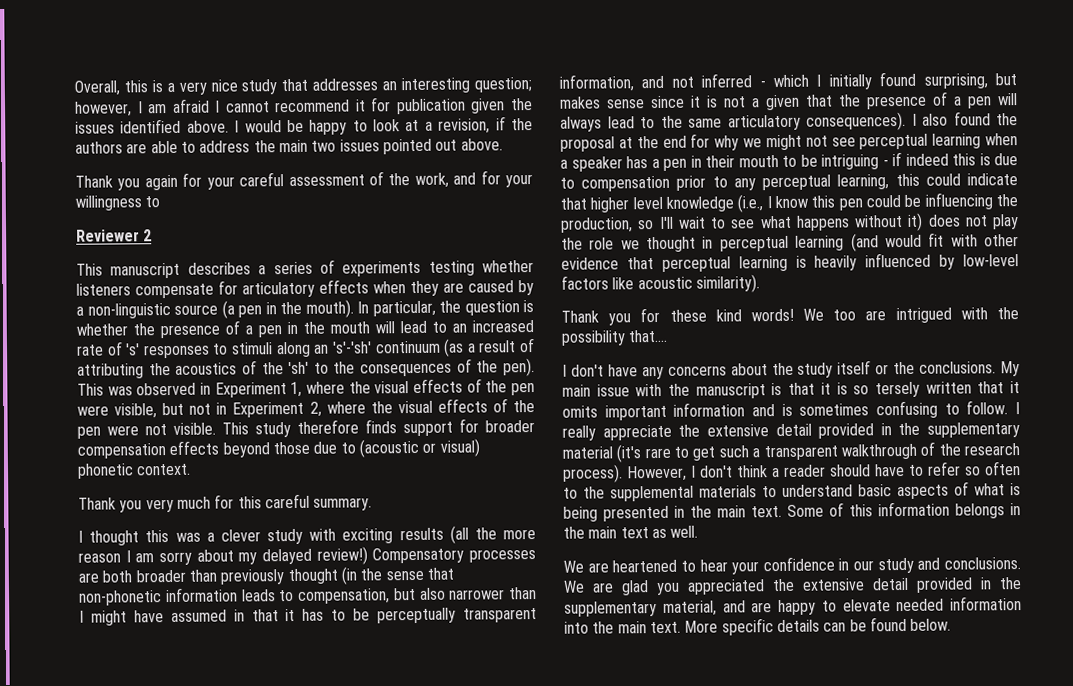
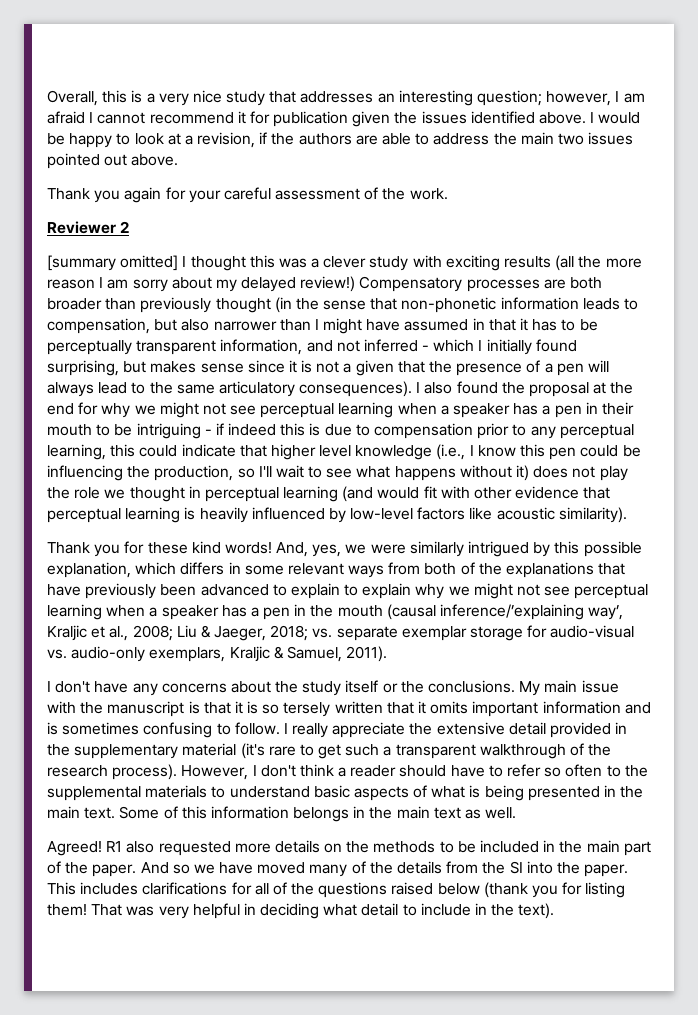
[414,170,534,188] [75,195,161,211] [76,229,153,242] [76,259,534,279] [76,279,534,299] [76,299,534,319] [76,320,534,339] [76,338,536,359] [77,358,535,379] [77,378,536,398] [77,398,535,419] [77,418,535,439] [77,438,480,459] [77,463,192,479] [78,493,373,513] work, and for your willingness to // Reviewer 2 // This manuscript describes a series of experiments testing whether listeners compensate for articulatory effects when they are caused by a non-linguistic source (a pen in the mouth). In particular, the question is whether the presence of a pen in the mouth will lead to an increased rate of 's' responses to stimuli along an 's'-'sh' continuum (as a result of attributing the acoustics of the 'sh' to the consequences of the pen). This was observed in Experiment 1, where the visual effects of the pen were visible, but not in Experiment 2, where the visual effects of the pen were not visible. This study therefore finds support for broader compensation effects beyond those due to (acoustic or visual) phonetic context. // Thank you very much for this careful summary. // -> [409,188,448,200] [47,221,130,234] [47,255,179,271] work. // Reviewer 2 // [summary omitted]
[803,307,1019,324] [561,329,668,346] We too are intrigued with the possibility that…. -> [276,541,642,557] [47,562,626,578] [47,583,649,599] [47,604,624,620] [47,625,635,641] [47,646,388,662] And, yes, we were similarly intrigued by this possible explanation, which differs in some relevant ways from both of the explanations that have previously been advanced to explain to explain why we might not see perceptual learning when a speaker has a pen in the mouth (causal inference/’explaining way’, Kraljic et al., 2008; Liu & Jaeger, 2018; vs. separate exemplar storage for audio-visual vs. audio-only exemplars, Kraljic & Samuel, 2011).
[563,556,1021,575] [563,577,1022,596] [564,596,1022,617] [564,616,952,636] We are heartened to hear your confidence in our study and conclusions. We are glad you appreciated the extensive detail provided in the supplementary material, and are happy to elevate needed information into the main text. More specific details can be found below. -> [47,840,651,856] [47,861,629,877] [47,882,626,898] [47,903,555,919] Agreed! R1 also requested more details on the methods to be included in the main part of the paper. And so we have moved many of the details from the SI into the paper. This includes clarifications for all of the questions raised below (thank you for listing them! That was very helpful in deciding what detail to include in the text).

